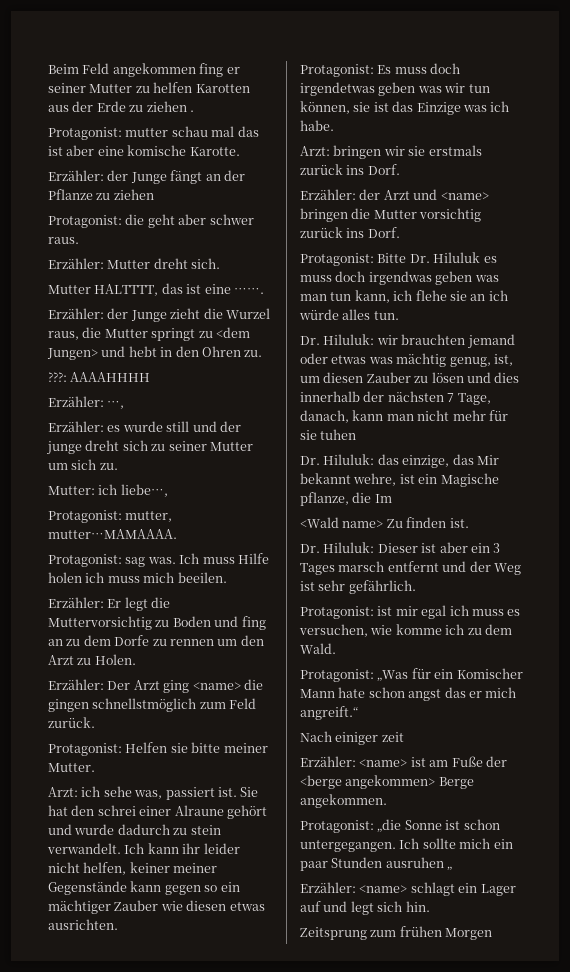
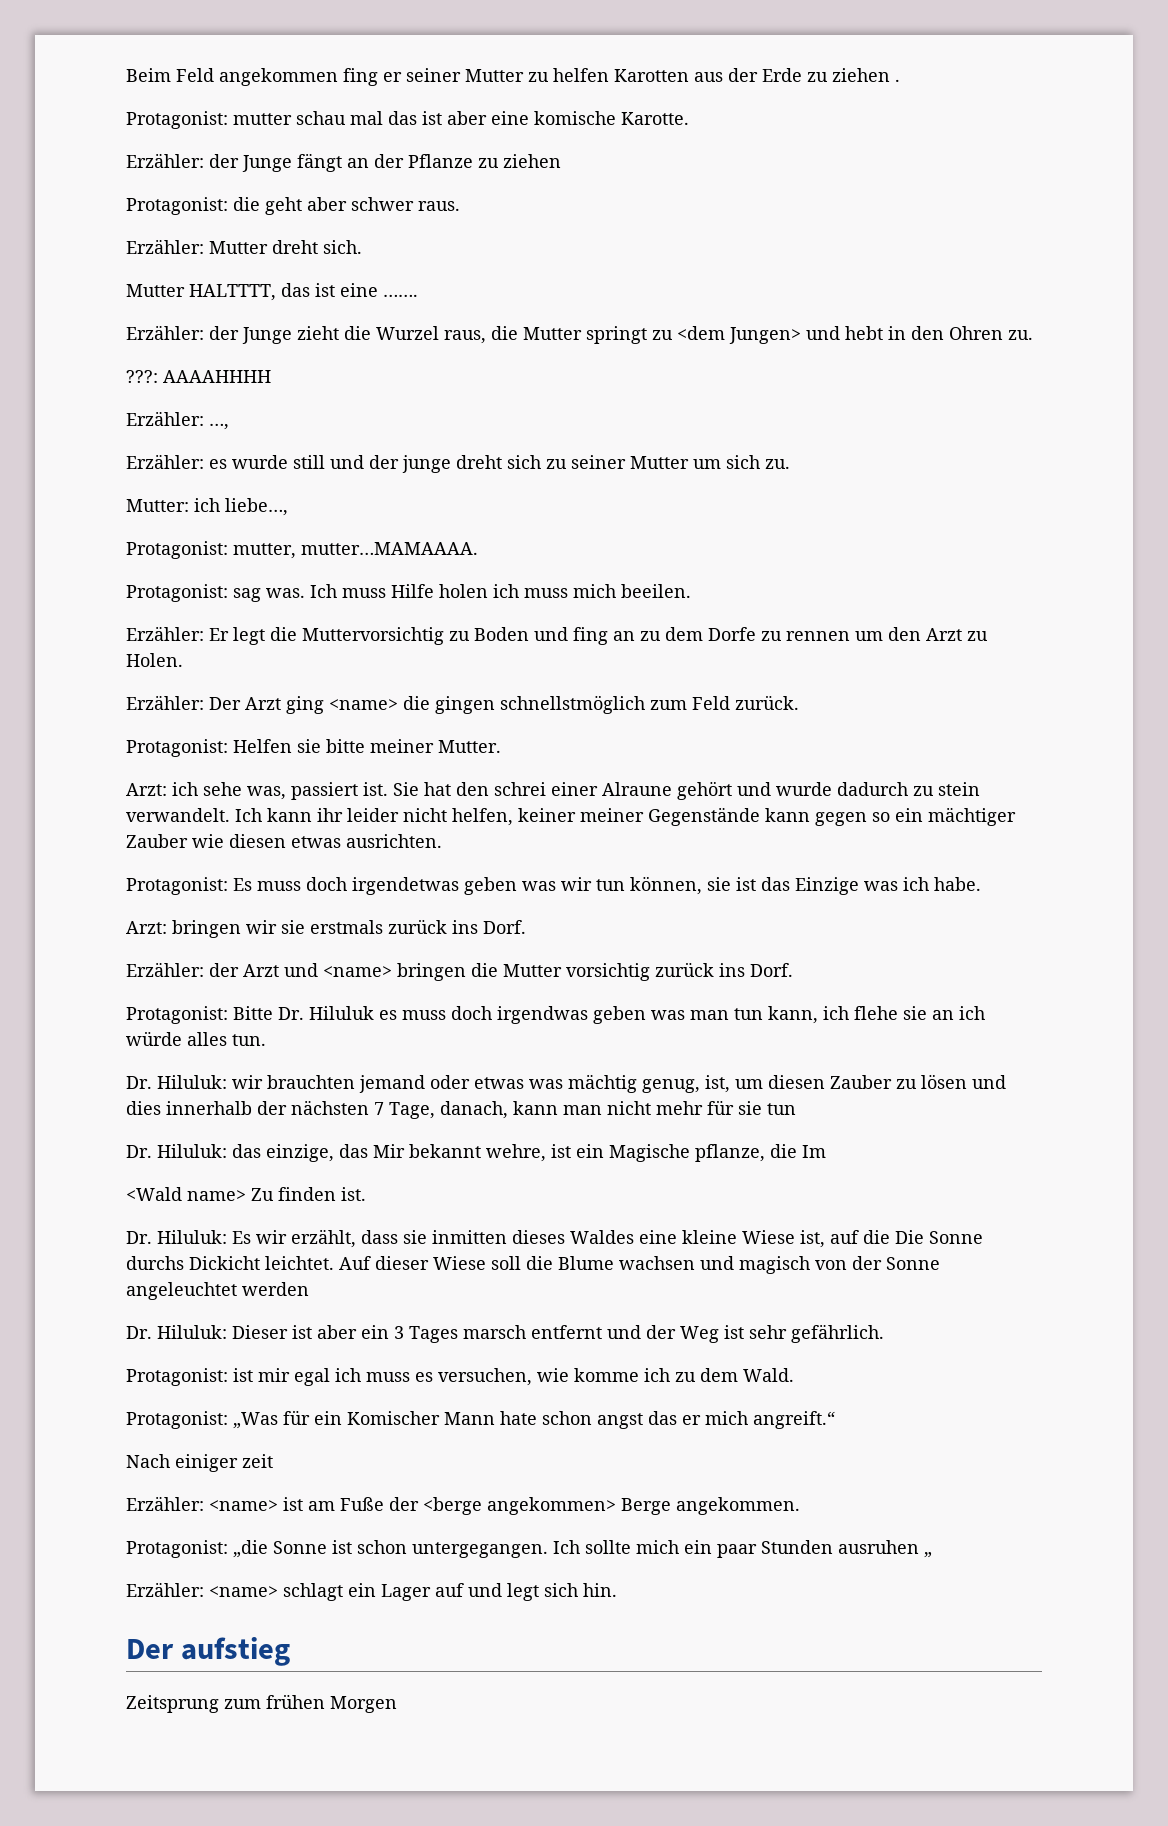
[320,429,357,440] tuhen -> [767,1103,796,1115] tun
(469, 523) none -> [126,1229,983,1248] [126,1256,940,1274] [126,1282,309,1300] // Dr. Hiluluk: Es wir erzählt, dass sie inmitten dieses Waldes eine kleine Wiese ist, auf die Die Sonne durchs Dickicht leichtet. Auf dieser Wiese soll die Blume wachsen und magisch von der Sonne angeleuchtet werden
(430, 906) none -> [126,1637,291,1666] // Der aufstieg

